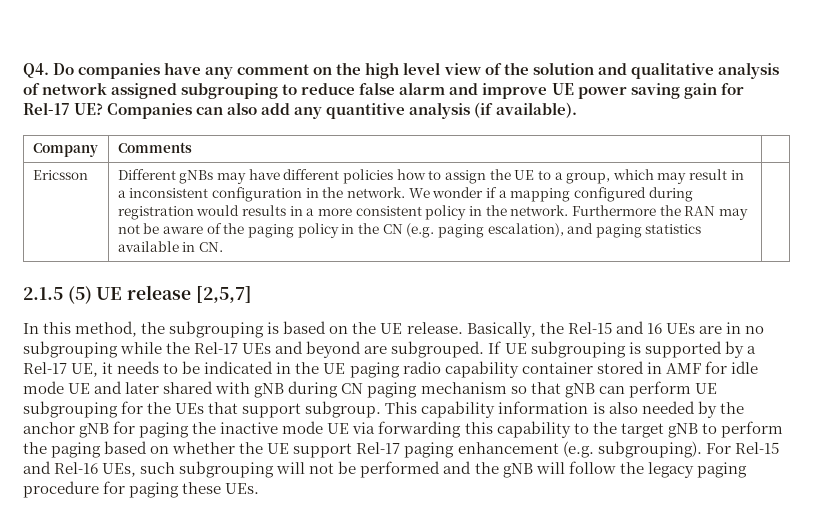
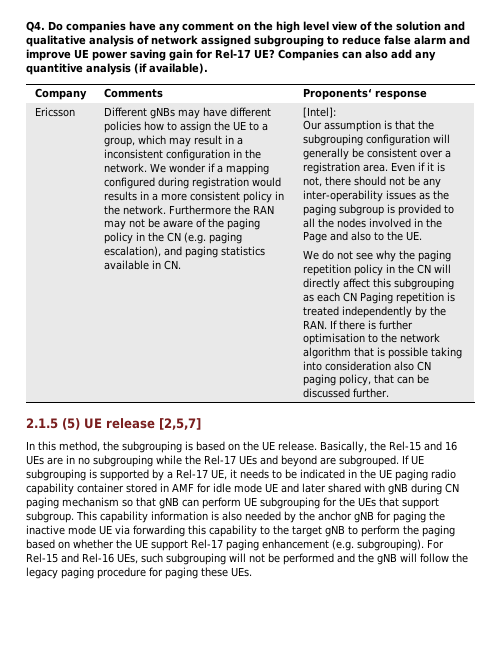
(192, 147) none -> [302,88,427,100] Proponents‘ response
(224, 247) none -> [302,107,336,118] [302,120,434,132] [302,134,450,146] [302,148,451,160] [302,162,445,174] [302,176,441,188] [302,190,449,202] [302,204,454,216] [302,218,442,228] [302,231,422,243] [302,250,451,262] [302,264,451,276] [302,278,454,290] [302,292,455,304] [302,306,446,318] [302,320,413,330] [302,333,440,345] [302,347,462,359] [302,361,431,371] [302,374,429,386] [302,388,389,398] [Intel]: // Our assumption is that the subgrouping configuration will generally be consistent over a registration area. Even if it is not, there should not be any inter-operability issues as the paging subgroup is provided to all the nodes involved in the Page and also to the UE. // We do not see why the paging repetition policy in the CN will directly affect this subgrouping as each CN Paging repetition is treated independently by the RAN. If there is further optimisation to the network algorithm that is possible taking into consideration also CN paging policy, that can be discussed further.

